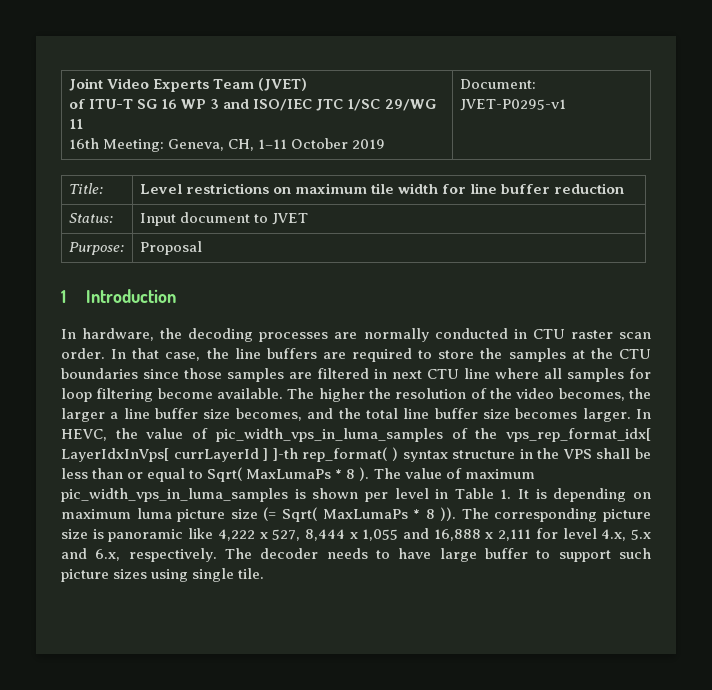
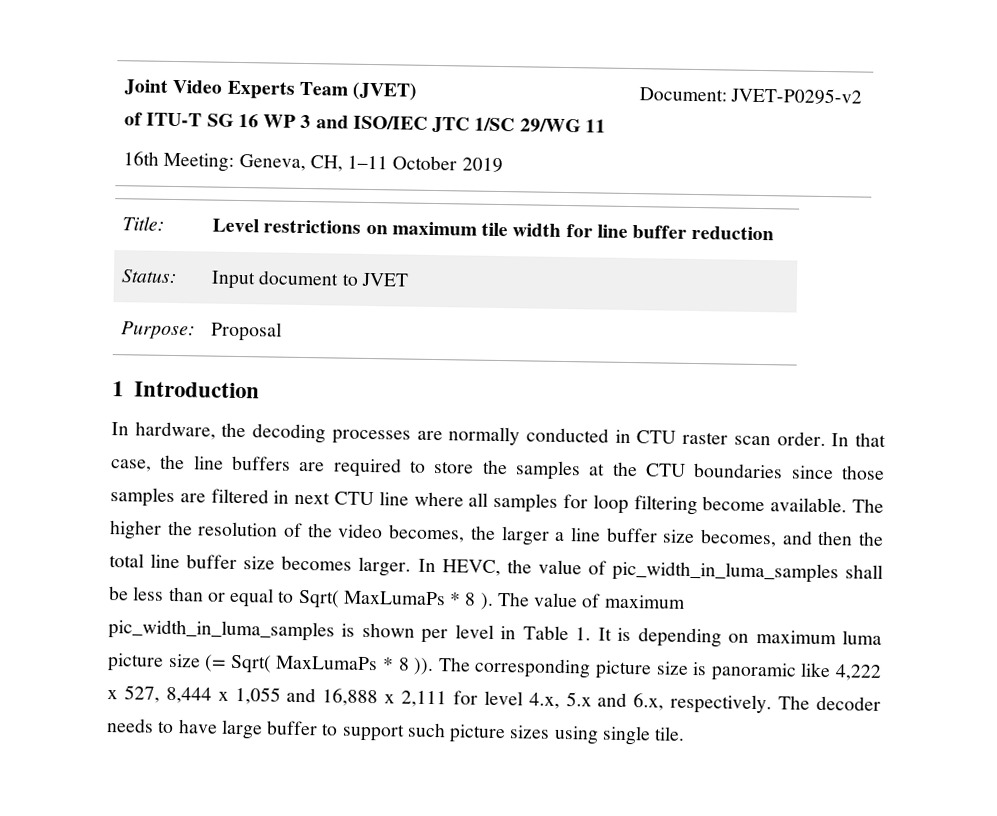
[459,99,566,111] JVET-P0295-v1 -> [730,87,863,105] JVET-P0295-v2
(334, 413) none -> [817,530,854,546] then
[215,428,651,442] [61,447,592,462] pic_width_vps_in_luma_samples of the vps_rep_format_idx[ LayerIdxInVps[ currLayerId ] ]-th rep_format( ) syntax structure in the VPS -> [611,560,839,584] pic_width_in_luma_samples
[61,488,288,502] pic_width_vps_in_luma_samples -> [108,619,335,642] pic_width_in_luma_samples

